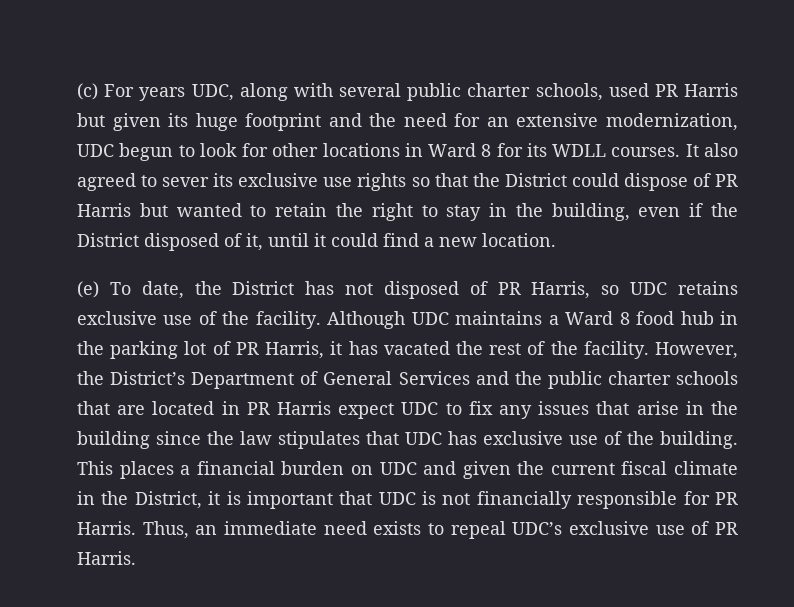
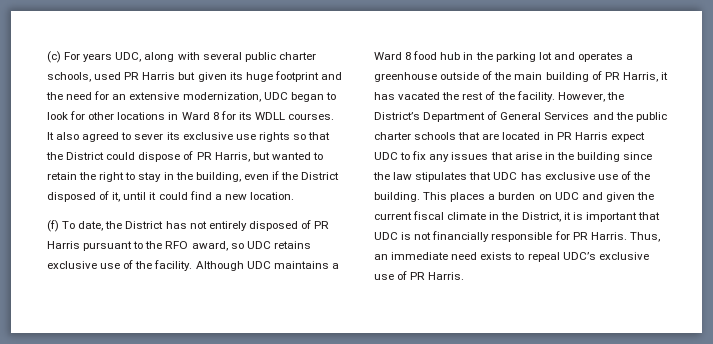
[119,143,174,161] begun -> [290,92,324,102] began
[77,203,131,217] Harris -> [214,152,250,162] Harris,
[77,281,99,298] (e) -> [47,220,59,232] (f)
(374, 289) none -> [208,221,247,231] entirely
[531,281,591,299] Harris, -> [47,241,228,251] Harris pursuant to the RFO award,
(207, 348) none -> [553,52,634,62] [374,71,589,82] and operates a greenhouse outside of the main building
[196,461,275,475] financial -> (496, 197) none

